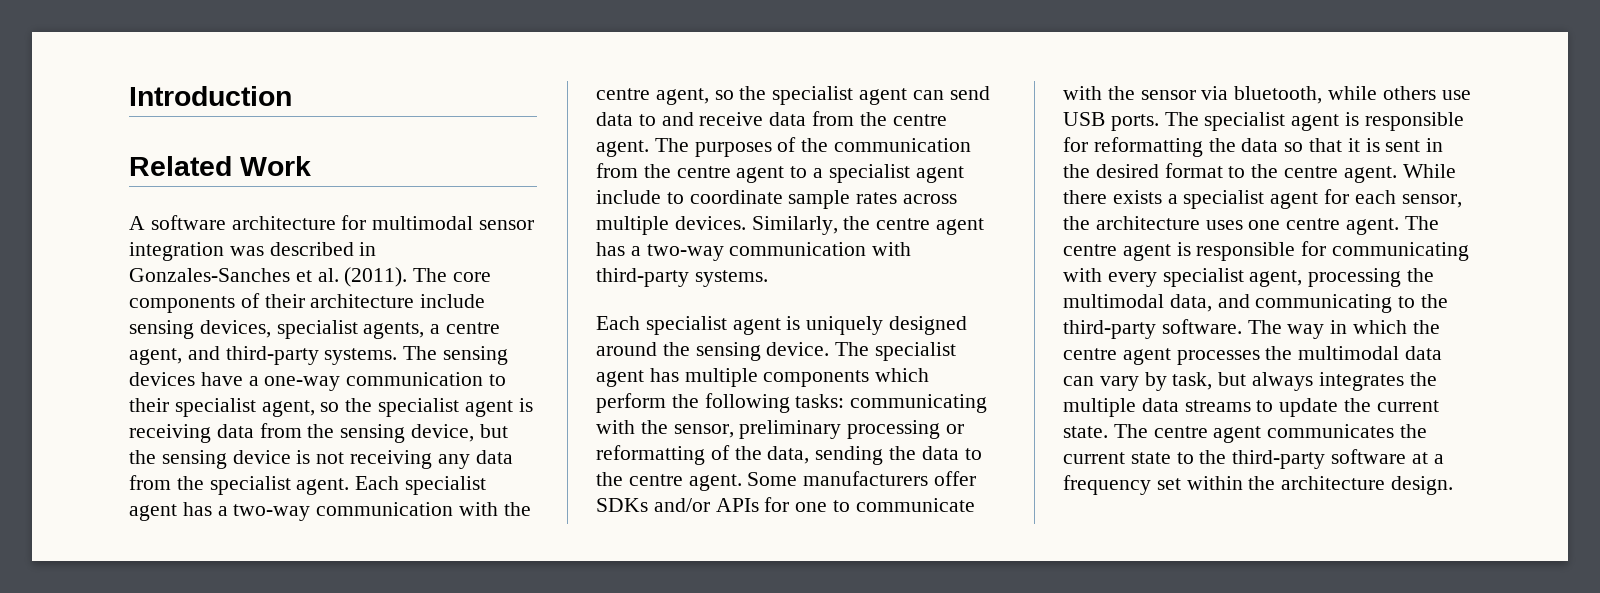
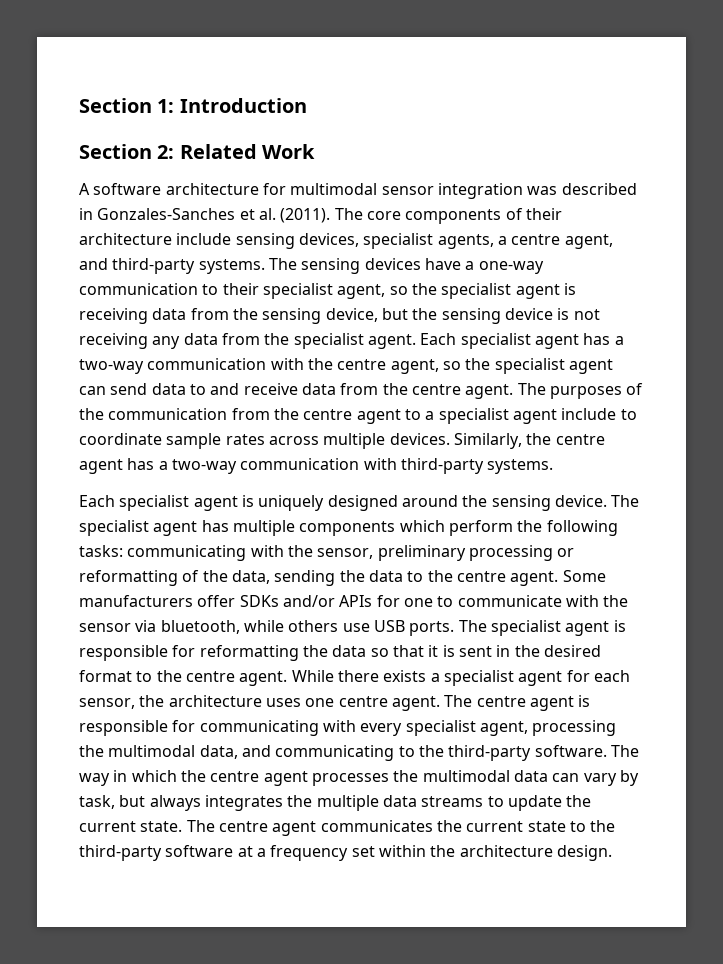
(129, 96) none -> [79,98,175,113] Section 1:
(292, 96) none -> [79,144,175,159] Section 2:

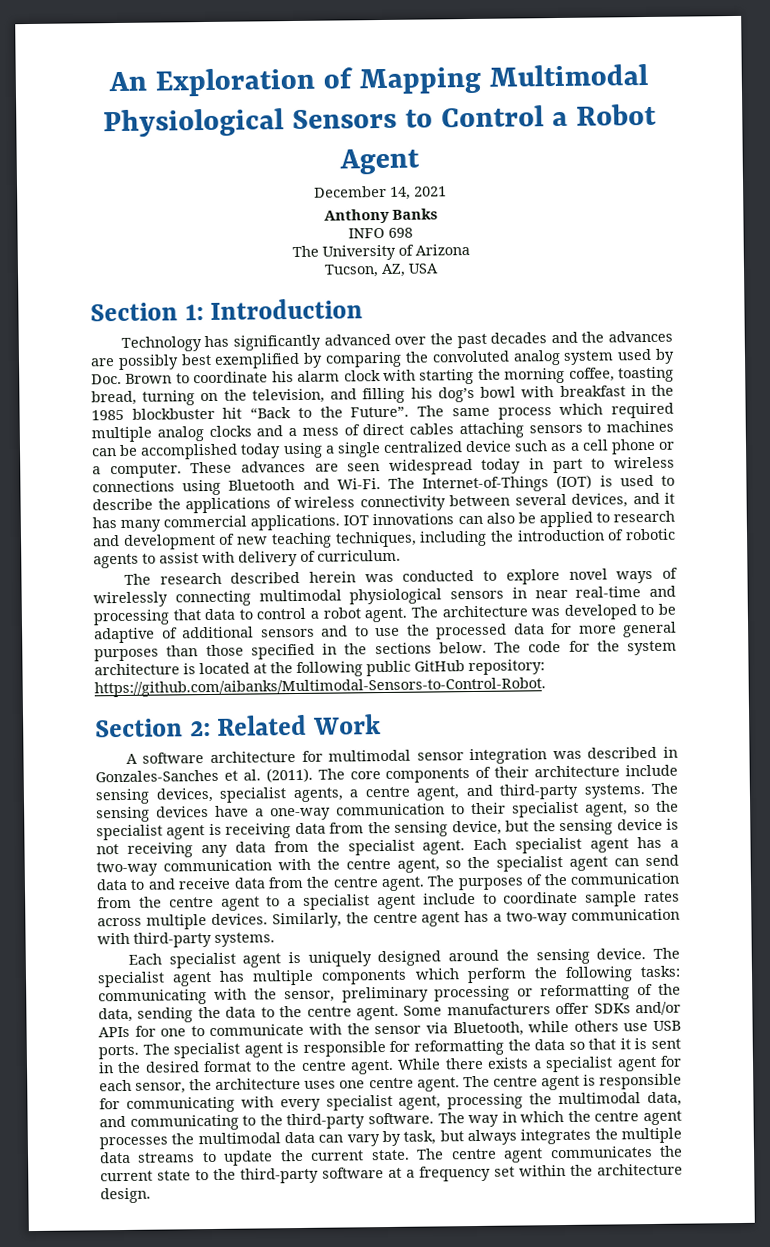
[79,98,307,113] Section 1: Introduction -> [108,63,648,97] [103,103,657,138] [339,148,420,175] [314,185,447,200] [323,208,438,224] [348,227,413,239] [291,244,470,261] [324,263,439,278] [90,298,364,322] [120,330,674,352] [90,348,675,371] [91,366,675,385] [91,384,674,406] [91,402,674,421] [91,420,674,443] [91,438,675,460] [92,456,675,479] [92,474,675,496] [92,492,675,514] [92,510,675,532] [92,528,676,550] [93,549,401,569] [123,567,678,585] [93,585,676,608] [93,603,677,626] [94,621,677,644] [94,640,677,662] [94,659,545,678] [94,677,546,698] An Exploration of Mapping Multimodal Physiological Sensors to Control a Robot Agent // December 14, 2021 // Anthony Banks // INFO 698 // The University of Arizona // Tucson, AZ, USA // Section 1: Introduction // Technology has significantly advanced over the past decades and the advances are possibly best exemplified by comparing the convoluted analog system used by Doc. Brown to coordinate his alarm clock with starting the morning coffee, toasting bread, turning on the television, and filling his dog’s bowl with breakfast in the 1985 blockbuster hit “Back to the Future”. The same process which required multiple analog clocks and a mess of direct cables attaching sensors to machines can be accomplished today using a single centralized device such as a cell phone or a computer. These advances are seen widespread today in part to wireless connections using Bluetooth and Wi-Fi. The Internet-of-Things (IOT) is used to describe the applications of wireless connectivity between several devices, and it has many commercial applications. IOT innovations can also be applied to research and development of new teaching techniques, including the introduction of robotic agents to assist with delivery of curriculum. // The research described herein was conducted to explore novel ways of wirelessly connecting multimodal physiological sensors in near real-time and processing that data to control a robot agent. The architecture was developed to be adaptive of additional sensors and to use the processed data for more general purposes than those specified in the sections below. The code for the system architecture is located at the following public GitHub repository: https://github.com/aibanks/Multimodal-Sensors-to-Control-Robot.
[160,620,240,634] bluetooth, -> [452,1021,524,1037] Bluetooth,

